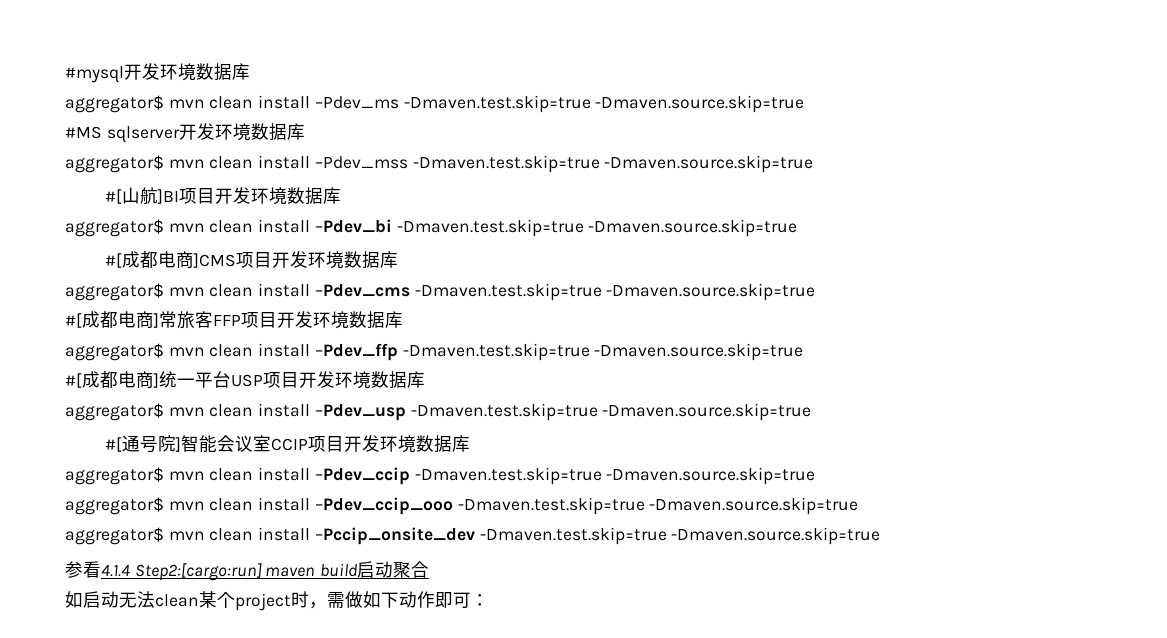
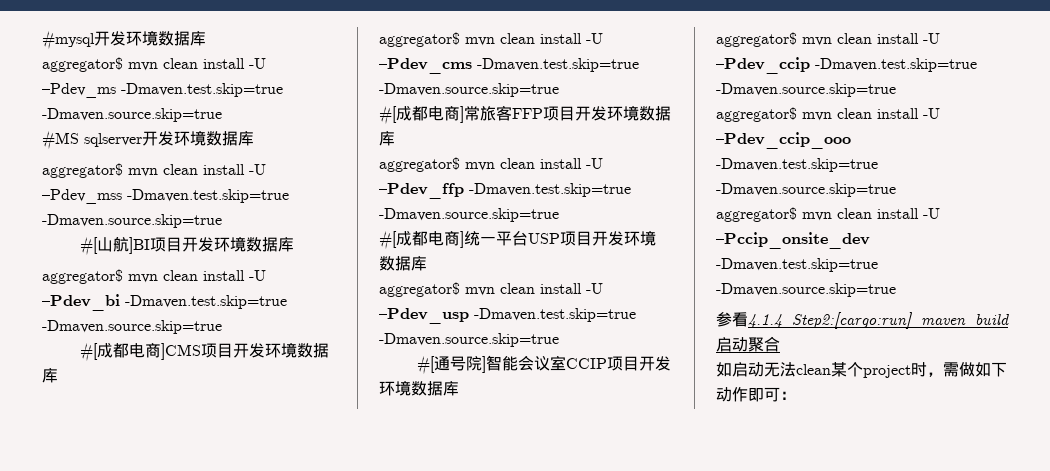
(311, 102) none -> [249,58,266,69] -U
(311, 162) none -> [249,164,266,175] -U
(311, 226) none -> [249,270,266,281] -U
(311, 290) none -> [586,33,603,44] -U
(311, 350) none -> [586,158,603,169] -U
(311, 410) none -> [586,283,603,294] -U
(311, 474) none -> [923,33,940,44] -U
(311, 504) none -> [923,108,940,119] -U
(311, 534) none -> [923,208,940,219] -U

